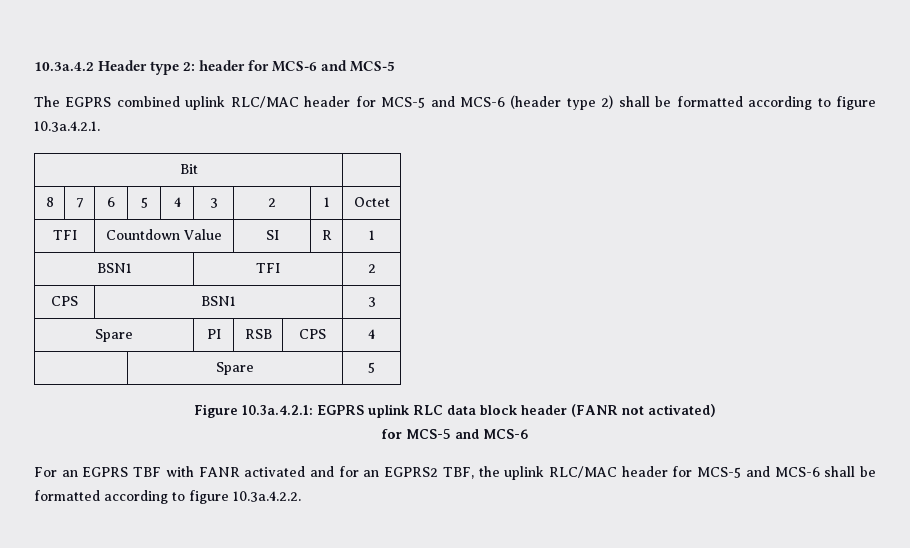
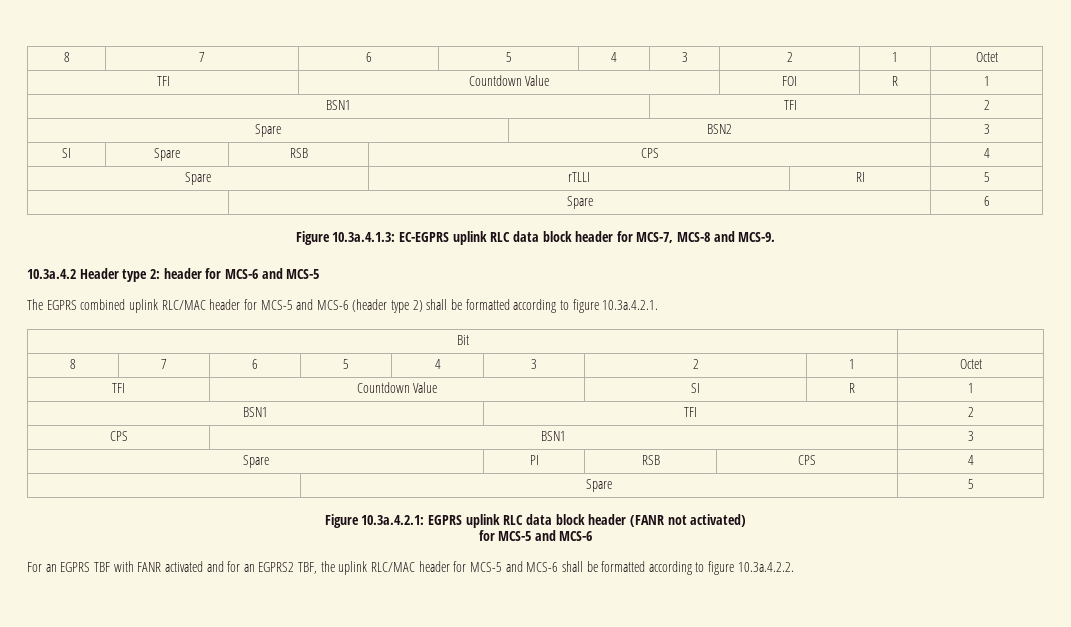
(34, 66) none -> [63,52,70,62] [199,52,205,62] [365,52,372,62] [505,52,512,62] [611,52,617,62] [681,52,688,62] [786,52,793,62] [892,52,898,62] [975,52,998,62] [156,76,170,86] [468,75,550,86] [782,76,797,86] [892,76,898,86] [983,76,990,86] [326,100,351,110] [783,100,797,110] [983,100,990,110] [255,124,281,137] [707,124,732,134] [983,124,990,134] [62,148,71,158] [154,148,180,161] [289,148,308,158] [640,148,659,158] [983,148,990,158] [185,172,211,185] [568,172,590,182] [855,172,865,182] [983,172,990,182] [566,196,593,209] [983,196,990,206] [295,231,776,245] 8 | 7 | 6 | 5 | 4 | 3 | 2 | 1 | Octet // TFI | Countdown Value | FOI | R | 1 // BSN1 | TFI | 2 // Spare | BSN2 | 3 // SI | Spare | RSB | CPS | 4 // Spare | rTLLI | RI | 5 // | Spare | 6 // Figure 10.3a.4.1.3: EC-EGPRS uplink RLC data block header for MCS-7, MCS-8 and MCS-9. //

